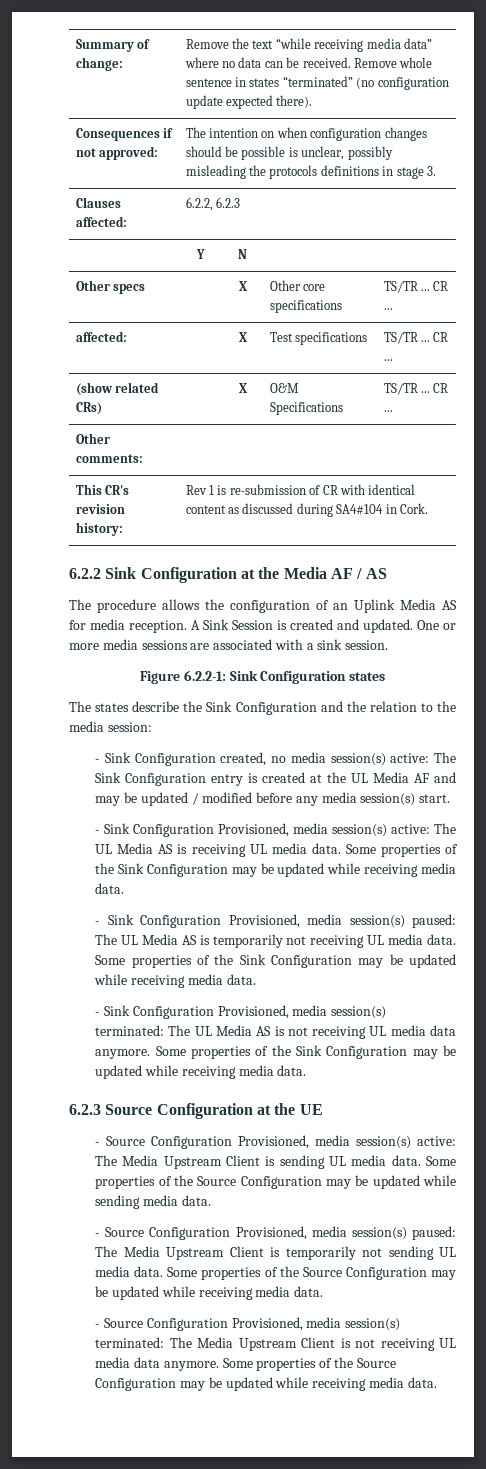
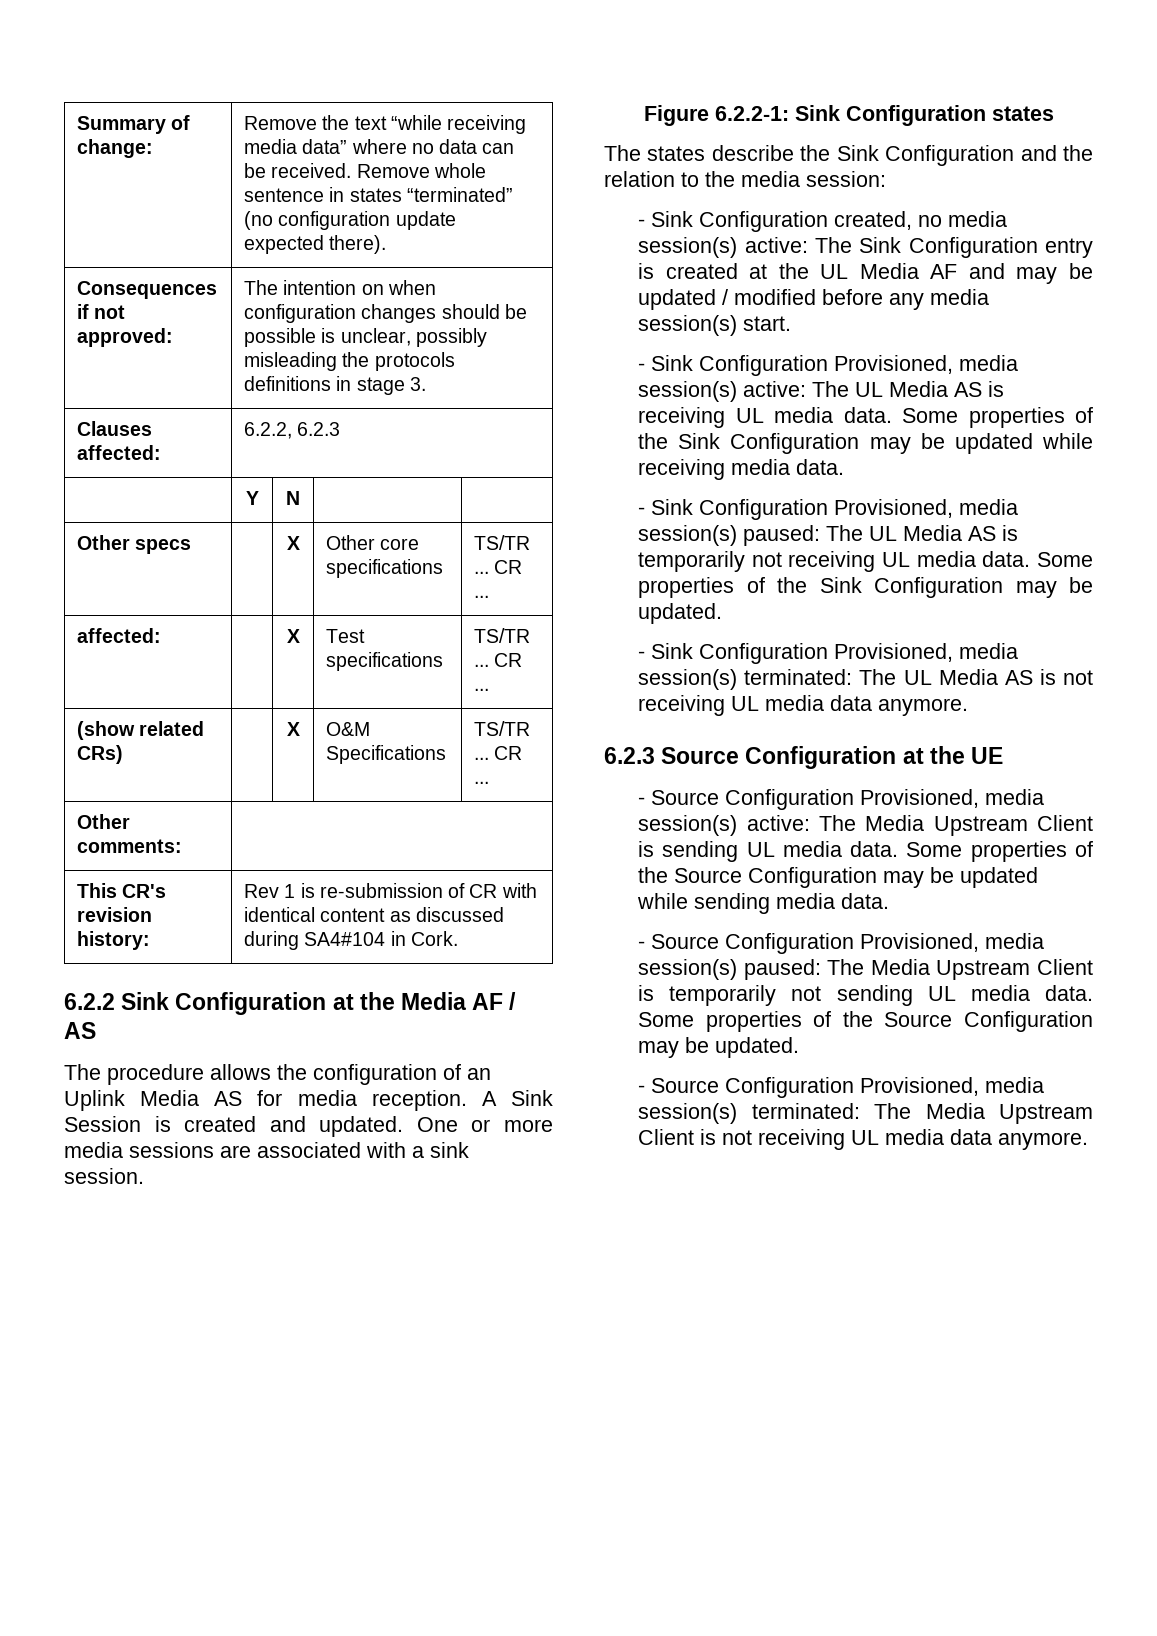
[409,954,456,968] [94,974,256,988] updated while receiving media data. -> [638,603,723,624] updated.
[155,1045,456,1059] [95,1065,307,1079] Some properties of the Sink Configuration may be updated while receiving media data. -> (969, 707) none
[111,1286,324,1300] updated while receiving media data. -> [715,1037,800,1058] updated.
[222,1357,396,1371] [95,1377,437,1391] Some properties of the Source Configuration may be updated while receiving media data. -> (1089, 1141) none

